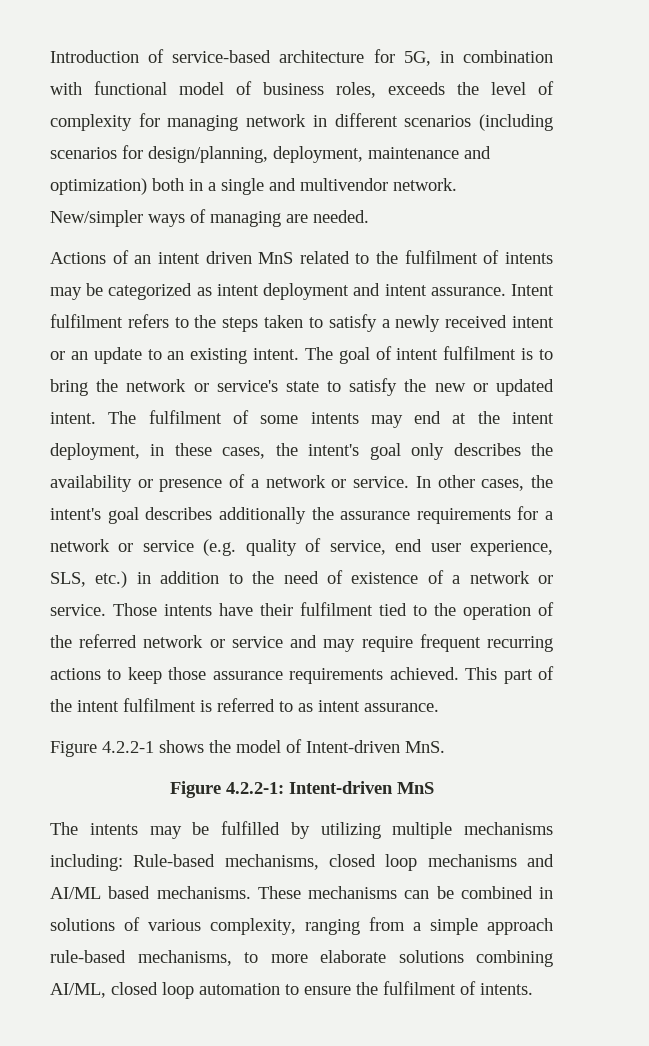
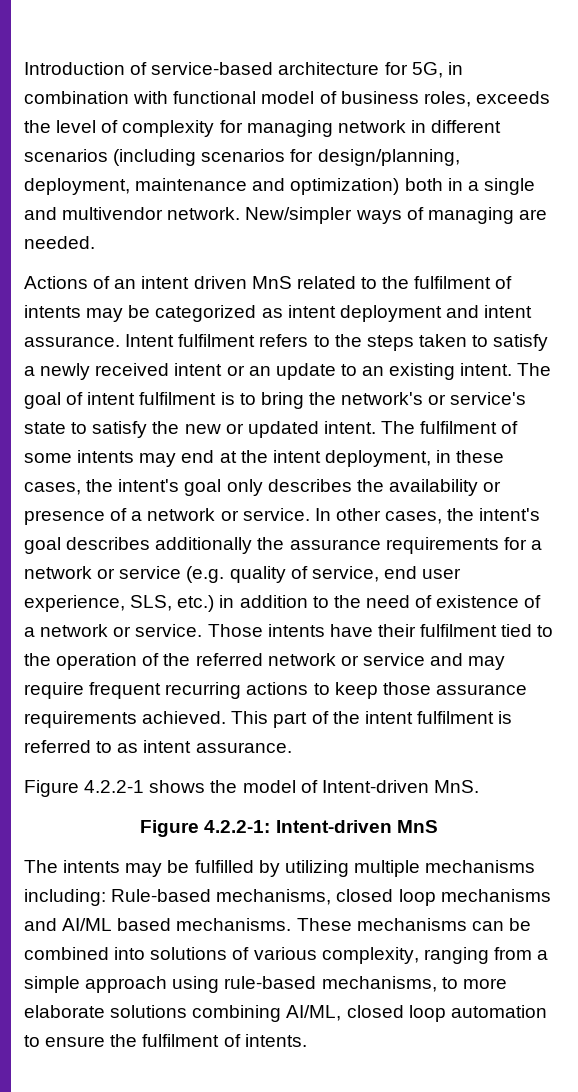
[126,379,187,392] network -> [341,392,424,405] network's
[539,887,553,899] in -> [114,947,146,960] into
(553, 926) none -> [172,976,220,993] using

